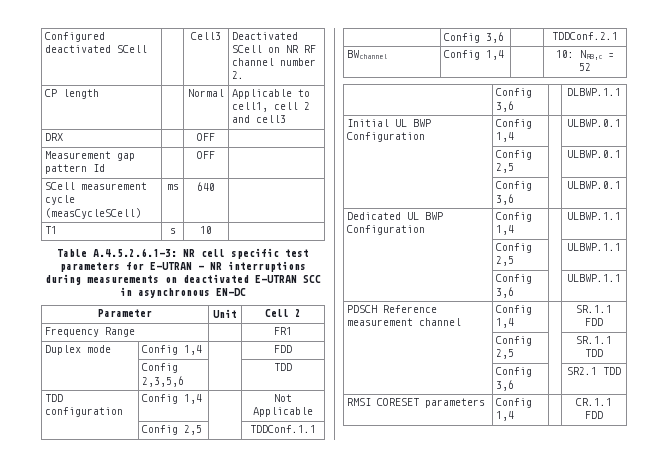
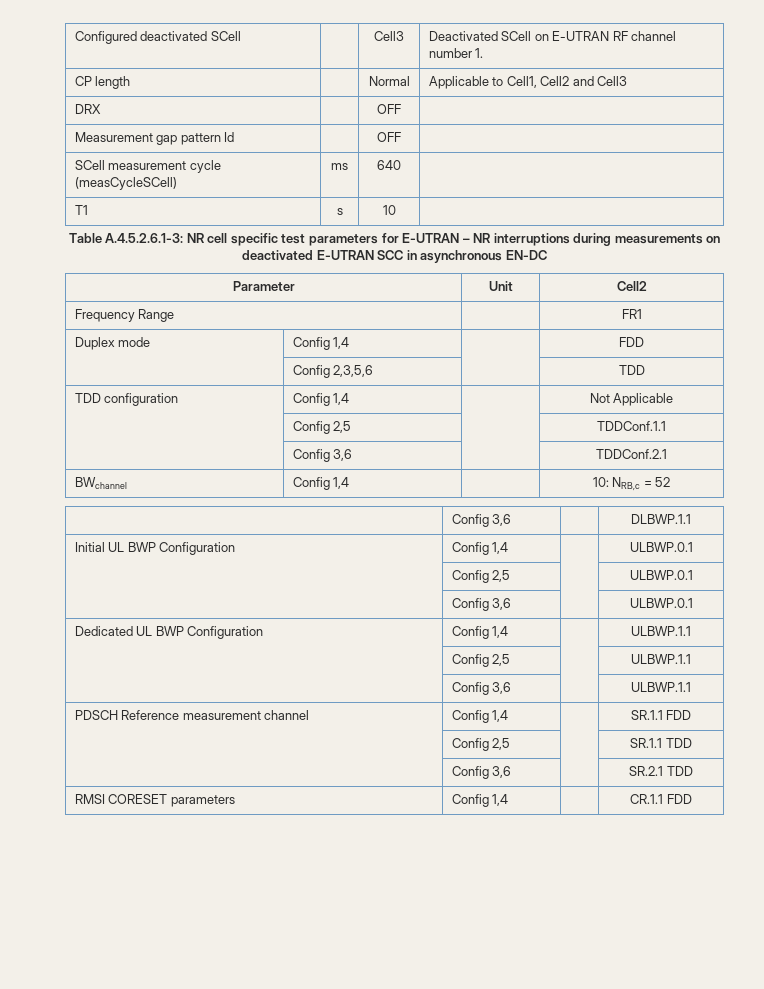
[286,45,300,53] NR -> [552,31,610,41] E-UTRAN
[232,71,245,79] 2. -> [475,48,484,58] 1.
[232,102,311,112] [232,115,287,123] cell1, cell 2 and cell3 -> [506,76,628,88] Cell1, Cell2 and Cell3
[265,309,301,317] Cell 2 -> [616,281,647,291] Cell2
[567,367,597,375] SR2.1 -> [629,766,664,776] SR.2.1

